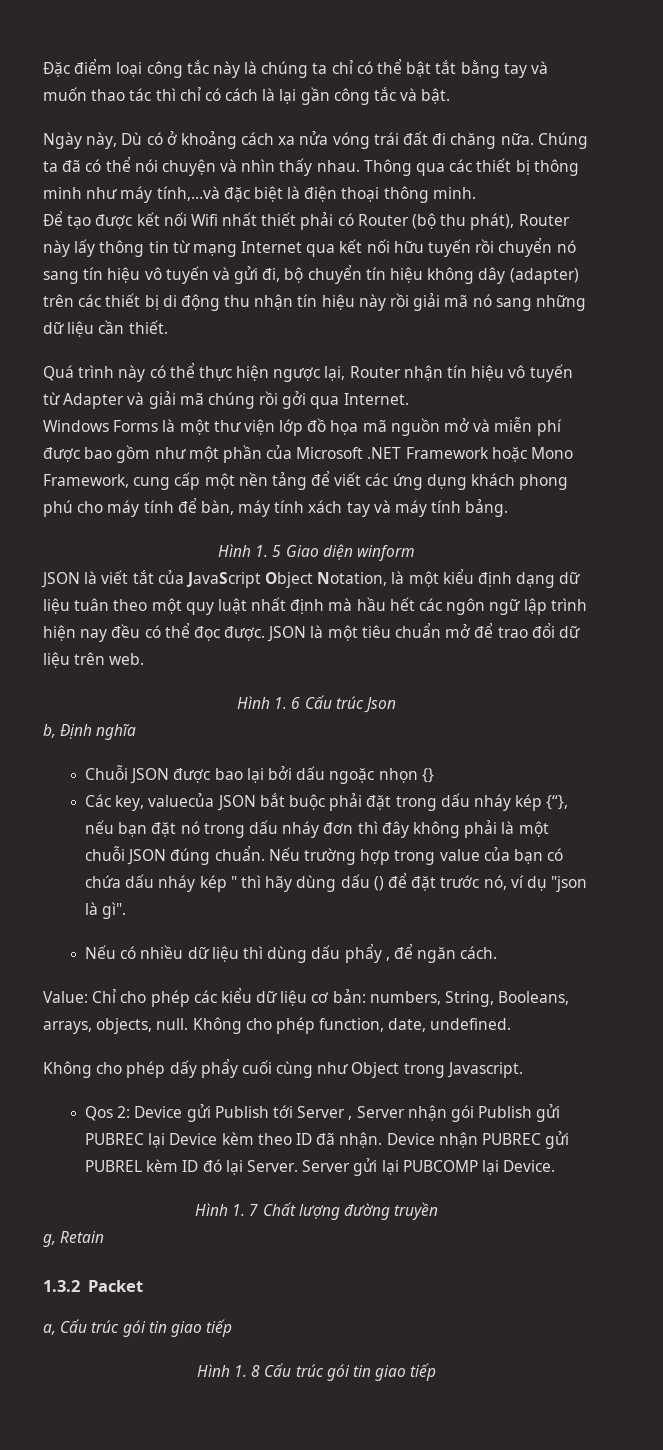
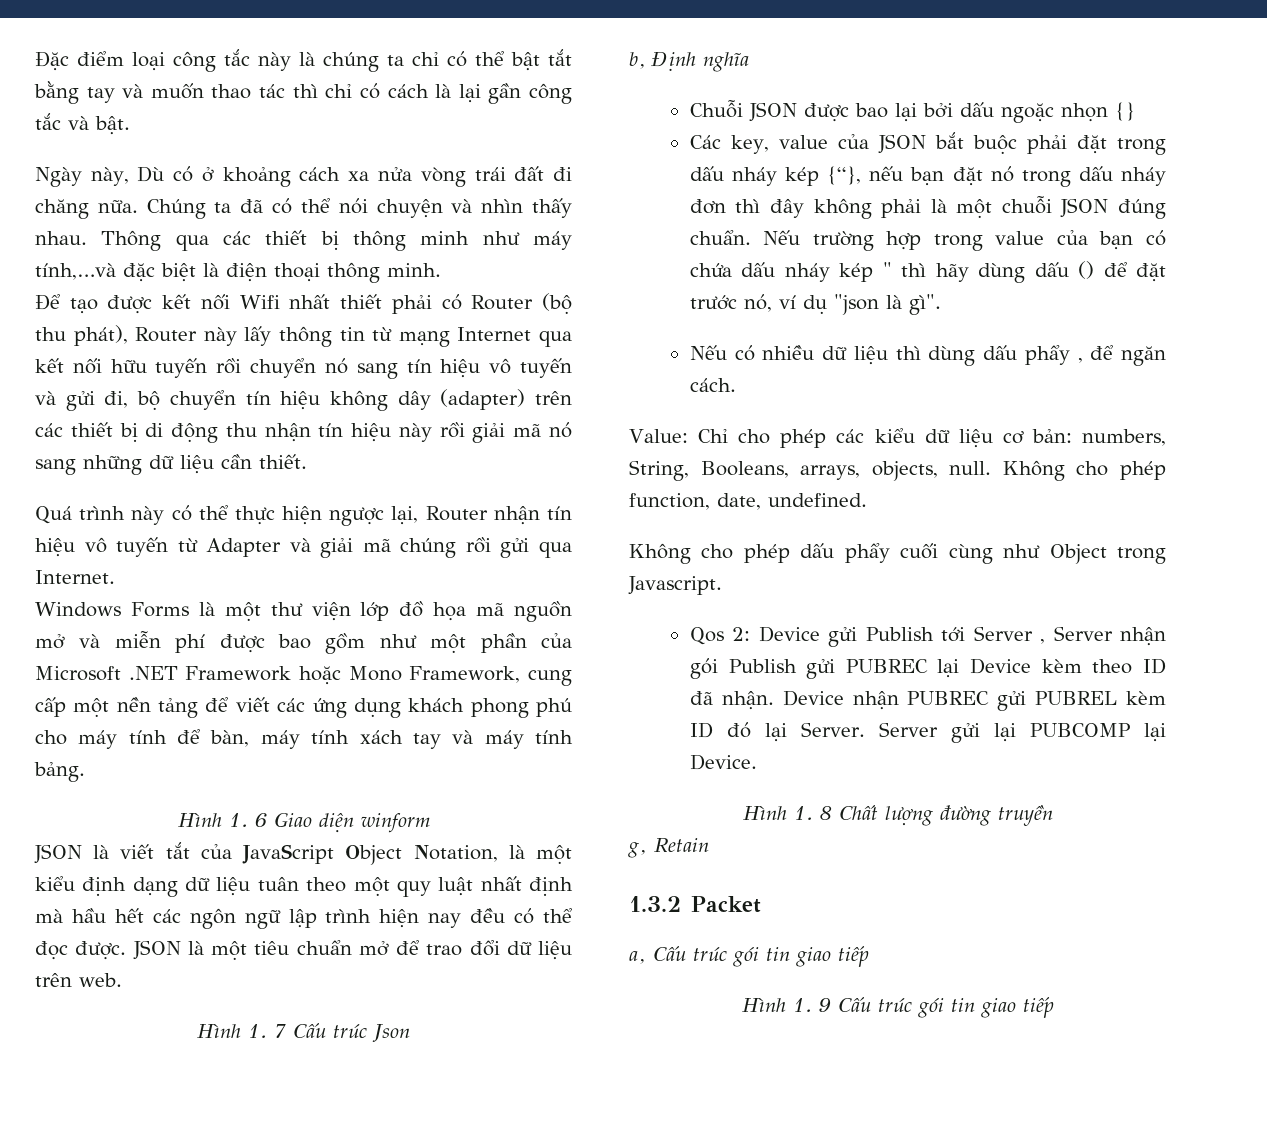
[332,132,370,149] vóng -> [420,167,466,187] vòng
[282,391,307,409] gởi -> [500,538,530,558] gửi
[272,545,282,557] 5 -> [254,813,267,827] 6
[291,697,301,709] 6 -> [274,1024,286,1038] 7
[148,793,215,807] valuecủa -> [778,134,869,149] value của
[169,1060,197,1078] dấy -> [800,543,835,558] dấu
[249,1204,259,1216] 7 -> [819,806,832,820] 8
[251,1365,261,1377] 8 -> [818,998,831,1012] 9

